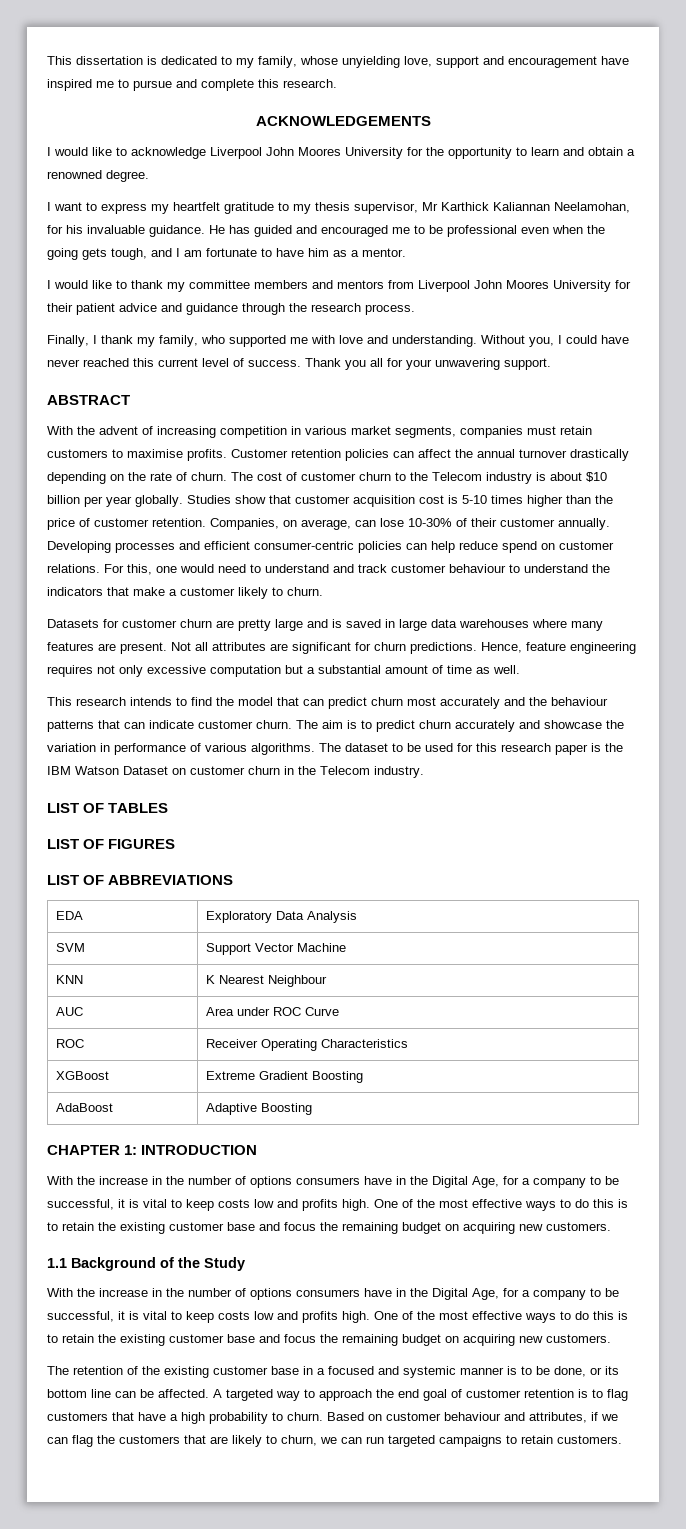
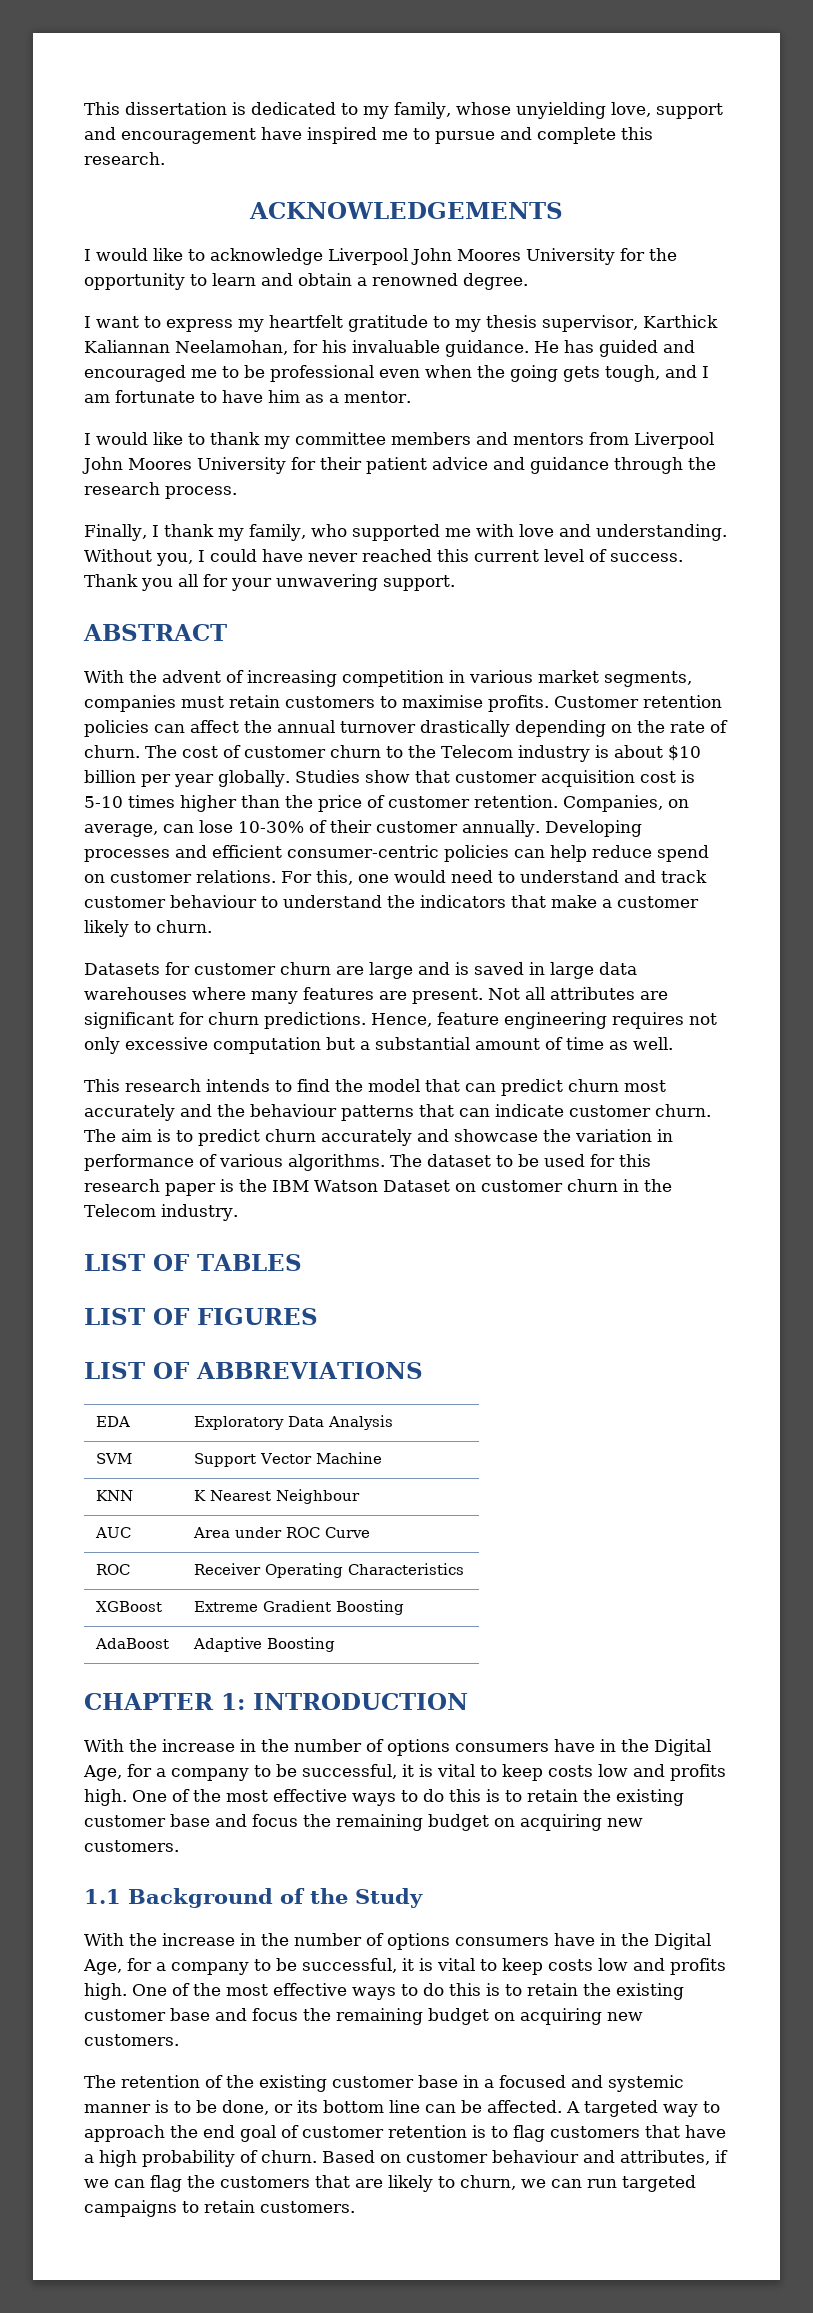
[422,202,438,211] Mr -> (638, 323) none
[238,619,271,631] pretty -> (364, 970) none
[272,1412,283,1421] to -> [240,2150,258,2163] of

